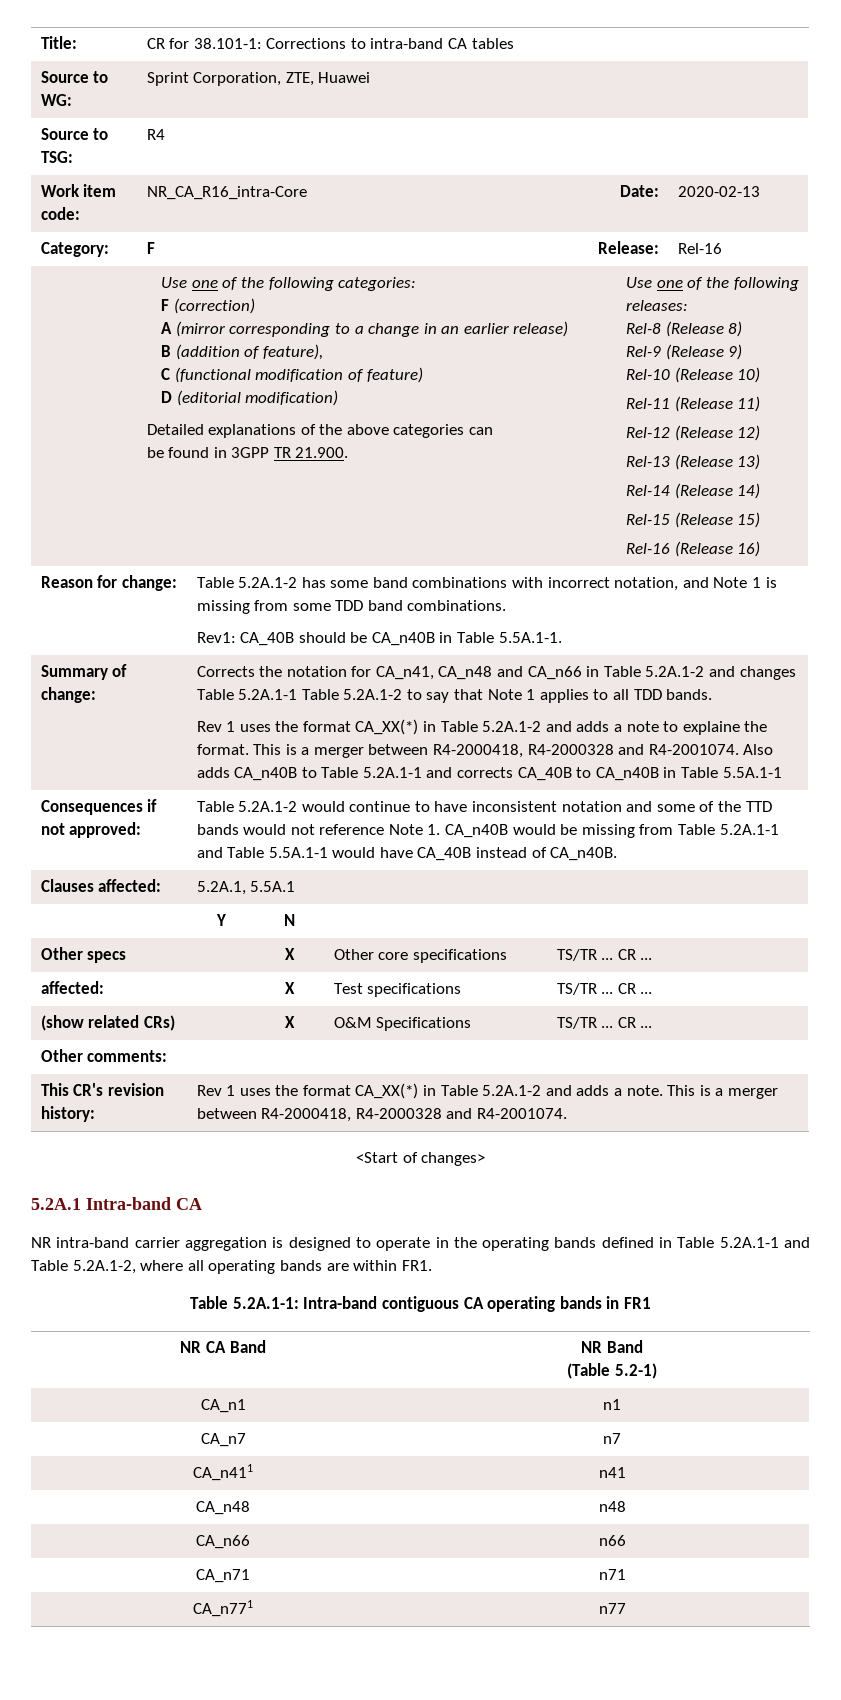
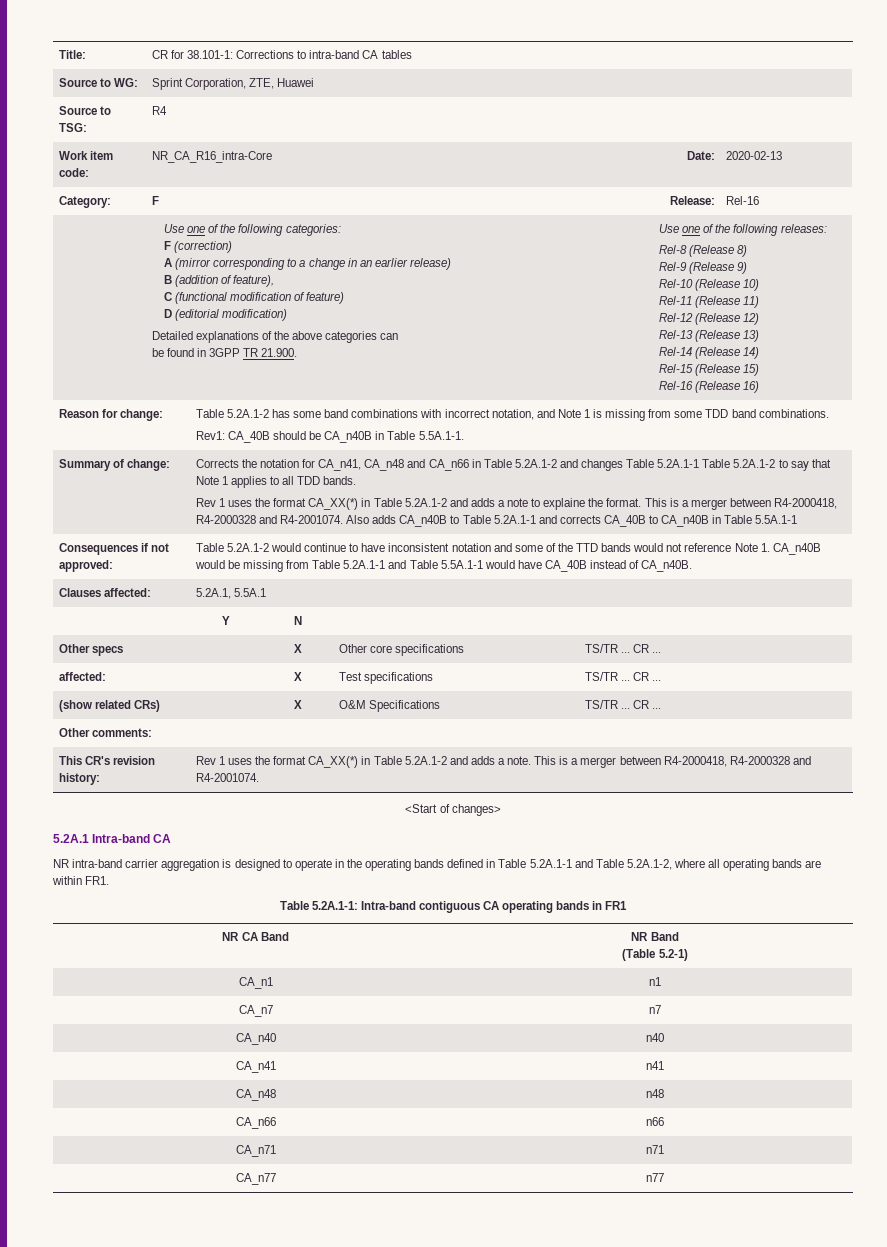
[193,1464,253,1481] CA_n411 -> [235,1033,276,1045] [646,1033,664,1042] [235,1061,276,1073] CA_n40 | n40 // CA_n41
[193,1600,253,1617] CA_n771 -> [235,1173,276,1185] CA_n77

